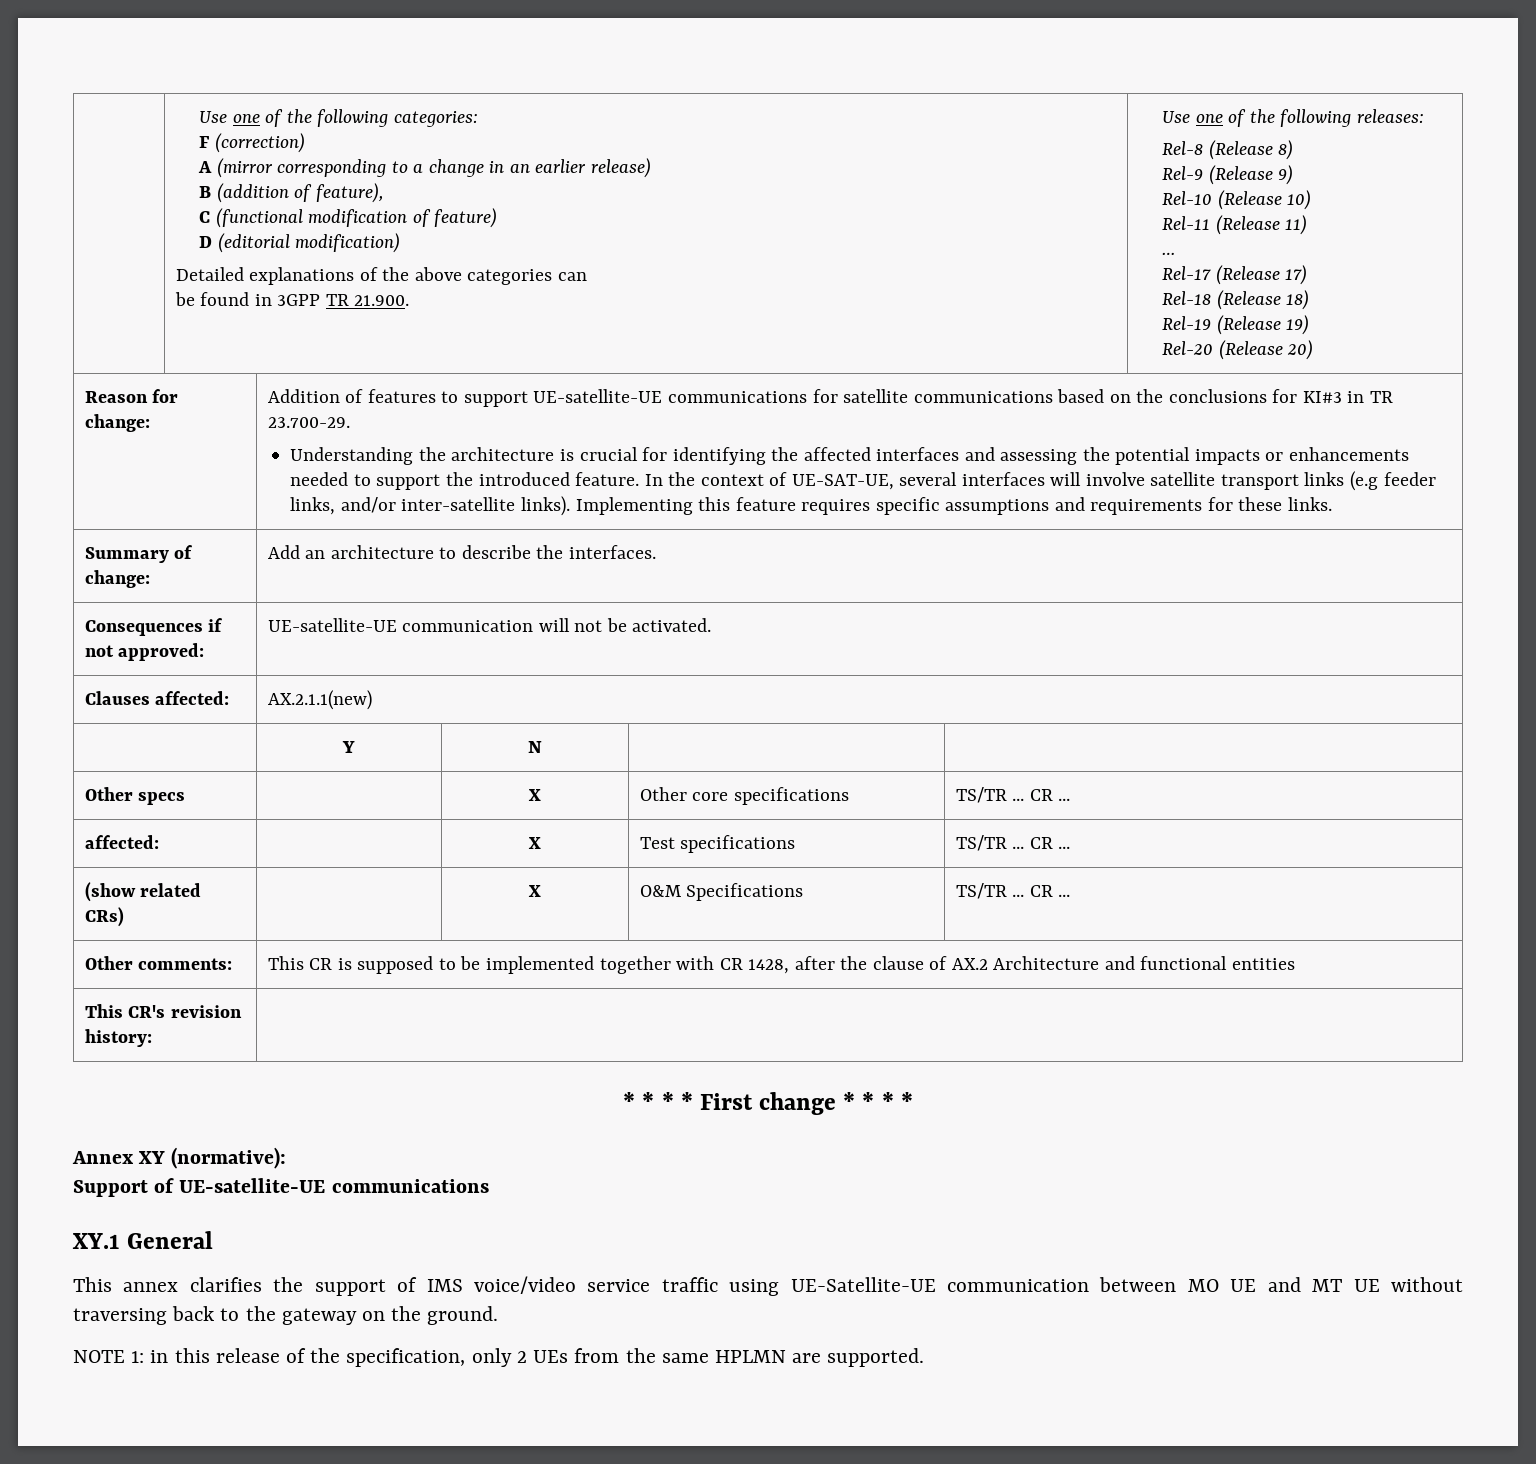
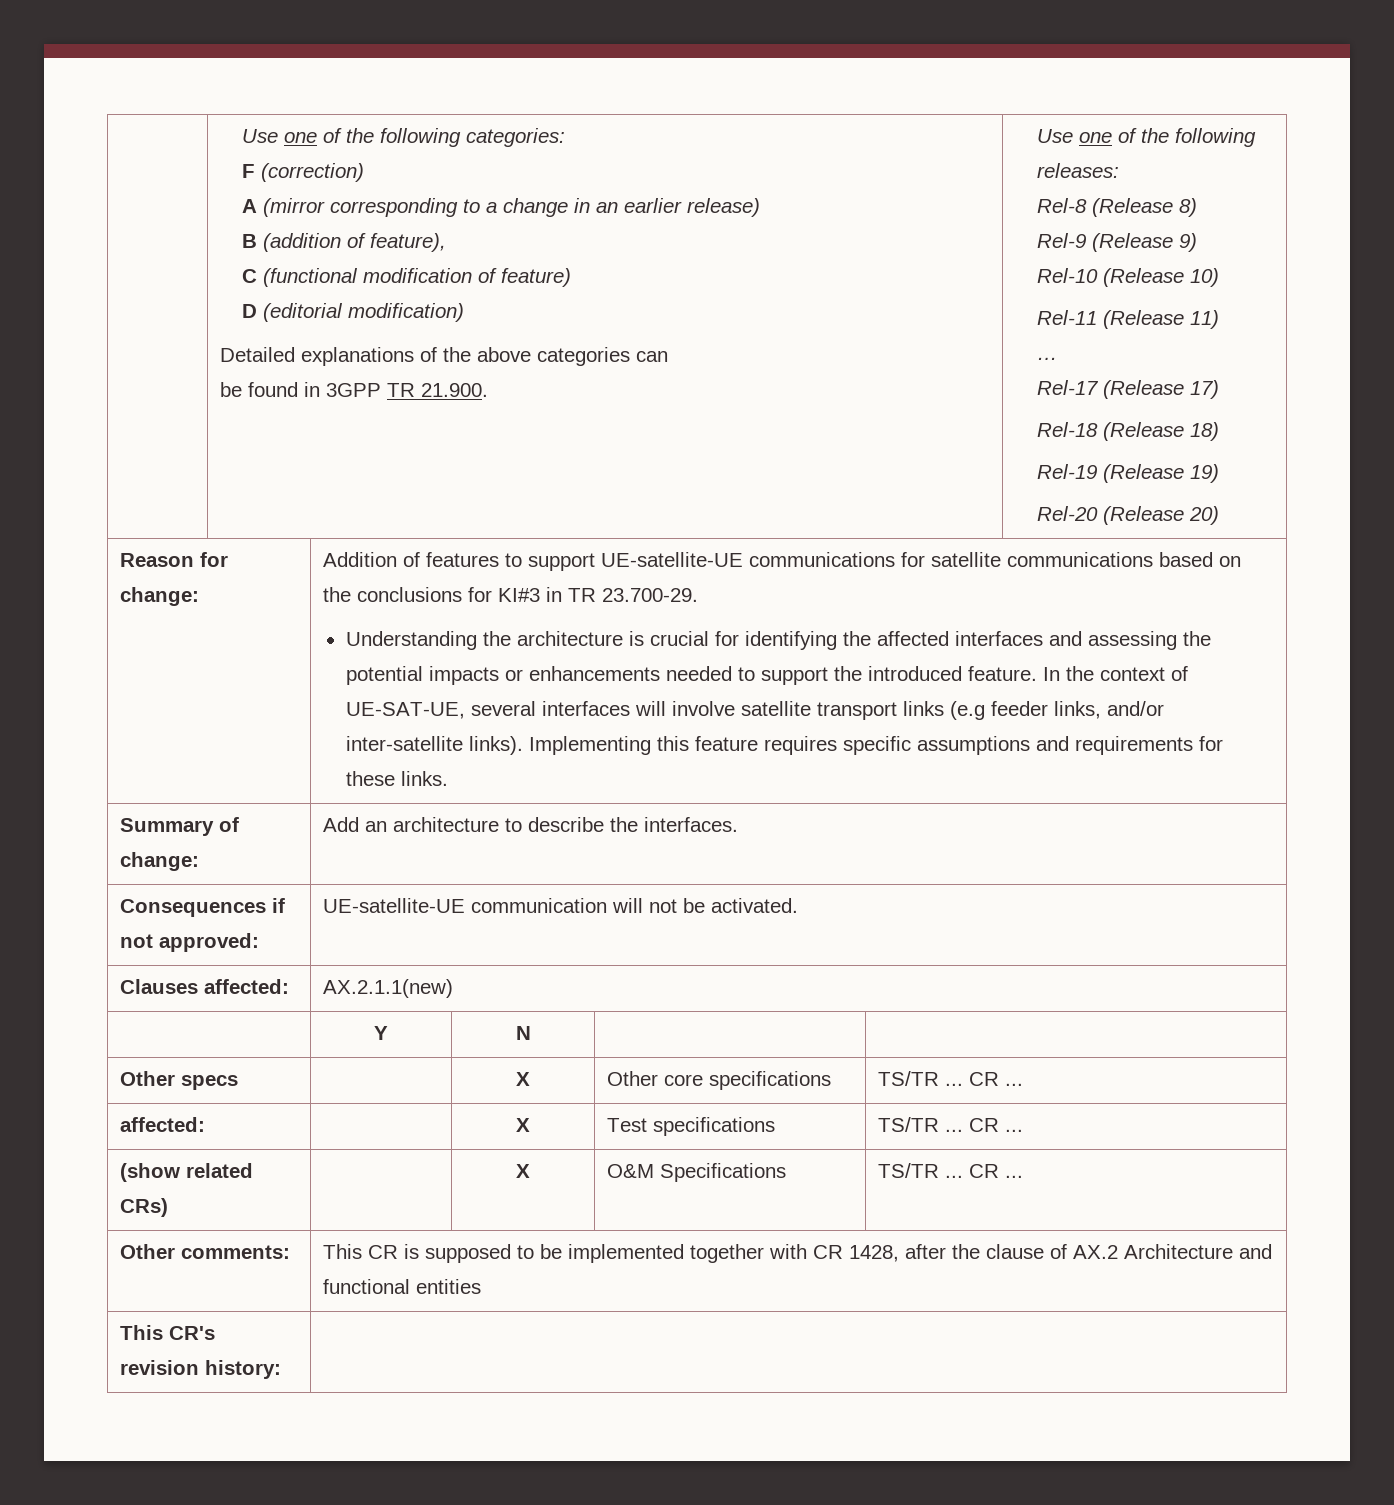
[623,1092,913,1115] [72,1147,287,1169] [73,1178,489,1197] [72,1231,214,1249] [73,1276,1464,1296] [73,1306,499,1325] [73,1348,925,1367] // * * * * First change * * * * // Annex XY (normative): // Support of UE-satellite-UE communications // XY.1 General // This annex clarifies the support of IMS voice/video service traffic using UE-Satellite-UE communication between MO UE and MT UE without traversing back to the gateway on the ground. // NOTE 1: in this release of the specification, only 2 UEs from the same HPLMN are supported. -> (281, 1369) none

